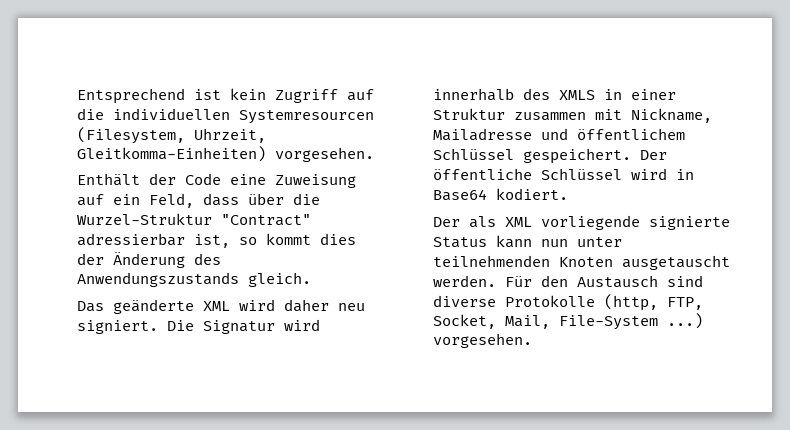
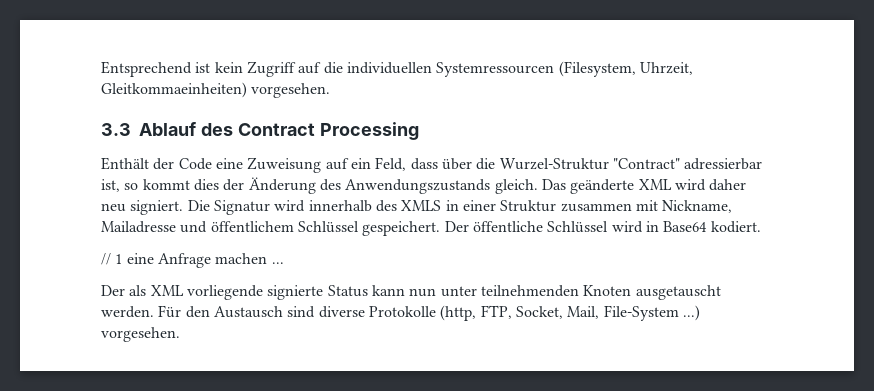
[239,110,374,124] Systemresourcen -> [436,62,555,77] Systemressourcen
[77,146,374,162] Gleitkomma-Einheiten) vorgesehen. -> [101,82,331,98] [101,122,419,140] Gleitkommaeinheiten) vorgesehen. // 3.3 Ablauf des Contract Processing
(311, 279) // -> (538, 186) none
(568, 194) none -> [101,253,284,268] // // 1 eine Anfrage machen ...

